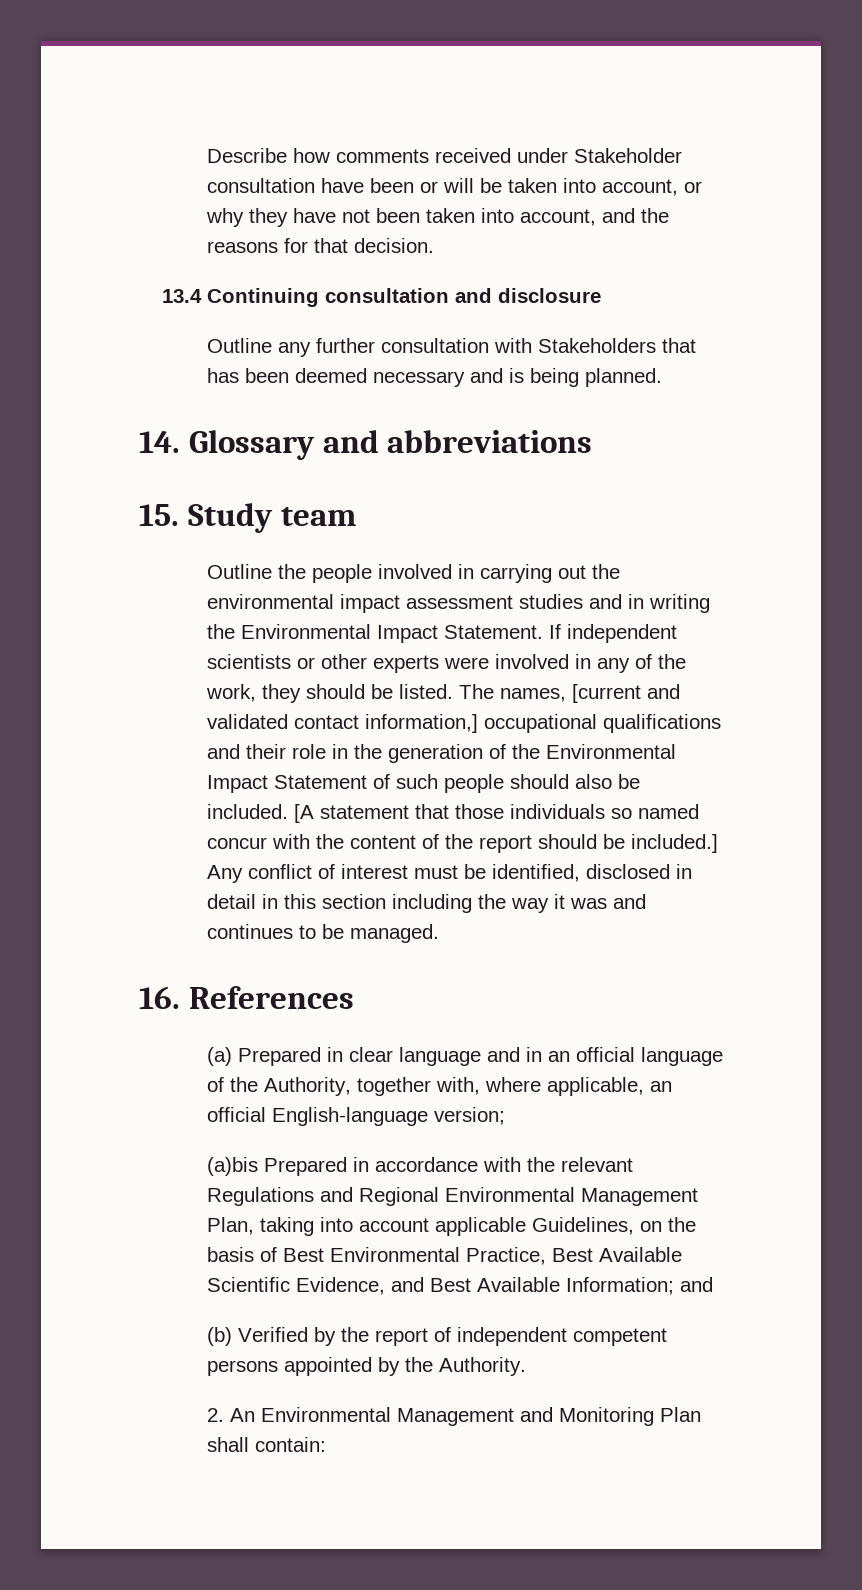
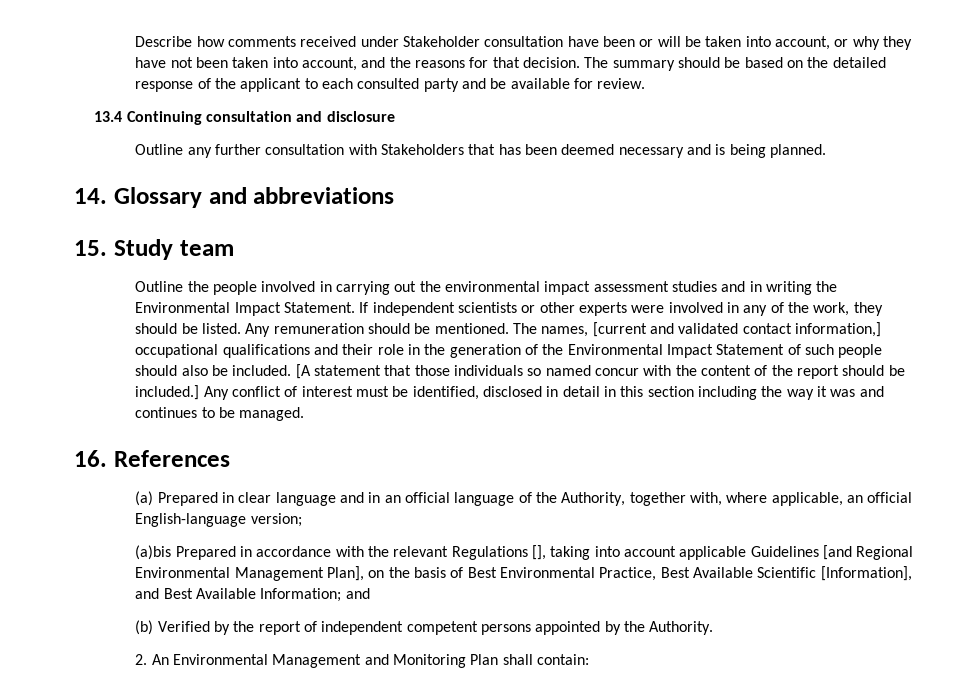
(434, 245) none -> [584,57,886,71] [135,78,646,92] The summary should be based on the detailed response of the applicant to each consulted party and be available for review.
(453, 691) none -> [245,323,509,337] Any remuneration should be mentioned.
[319,1187,698,1206] [206,1217,634,1236] and Regional Environmental Management Plan, taking into account applicable Guidelines, -> [532,545,914,560] [135,566,365,581] [], taking into account applicable Guidelines [and Regional Environmental Management Plan],
[295,1277,385,1295] Evidence, -> [820,566,912,581] [Information],

